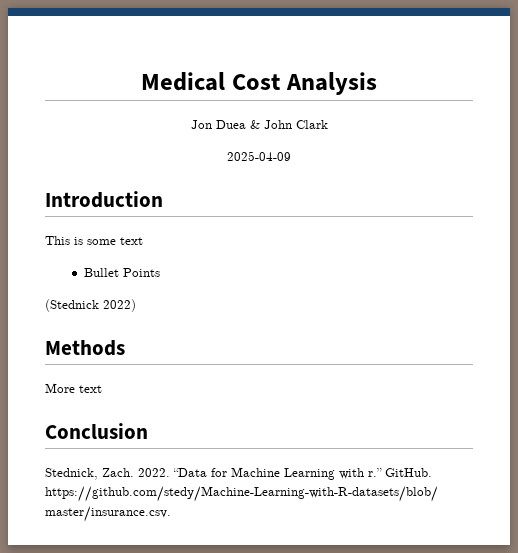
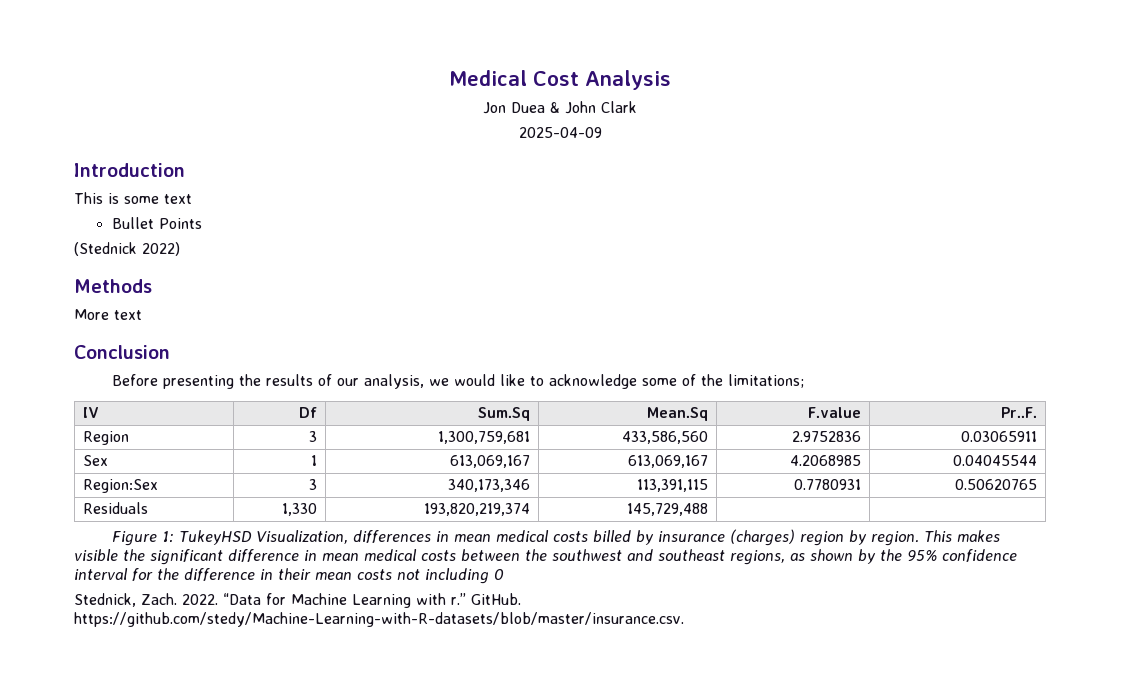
(148, 431) none -> [111,374,804,389] [82,407,99,418] [299,407,318,418] [478,407,531,421] [647,407,709,421] [808,407,862,418] [1001,407,1038,418] [82,431,129,445] [309,431,318,442] [438,431,531,444] [622,431,709,444] [792,431,862,442] [961,431,1038,442] [82,455,108,466] [311,455,318,466] [450,455,531,468] [628,455,709,468] [790,455,862,466] [953,455,1038,466] [82,479,158,493] [309,479,318,490] [448,479,531,492] [637,479,709,492] [794,479,862,490] [955,479,1038,490] [82,502,148,514] [282,503,318,516] [424,503,531,516] [627,503,709,516] [111,529,1000,546] [74,549,1017,565] [74,568,504,584] // Before presenting the results of our analysis, we would like to acknowledge some of the limitations; // IV | Df | Sum.Sq | Mean.Sq | F.value | Pr..F. // Region | 3 | 1,300,759,681 | 433,586,560 | 2.9752836 | 0.03065911 // Sex | 1 | 613,069,167 | 613,069,167 | 4.2068985 | 0.04045544 // Region:Sex | 3 | 340,173,346 | 113,391,115 | 0.7780931 | 0.50620765 // Residuals | 1,330 | 193,820,219,374 | 145,729,488 | | // Figure 1: TukeyHSD Visualization, differences in mean medical costs billed by insurance (charges) region by region. This makes visible the significant difference in mean medical costs between the southwest and southeast regions, as shown by the 95% confidence interval for the difference in their mean costs not including 0

